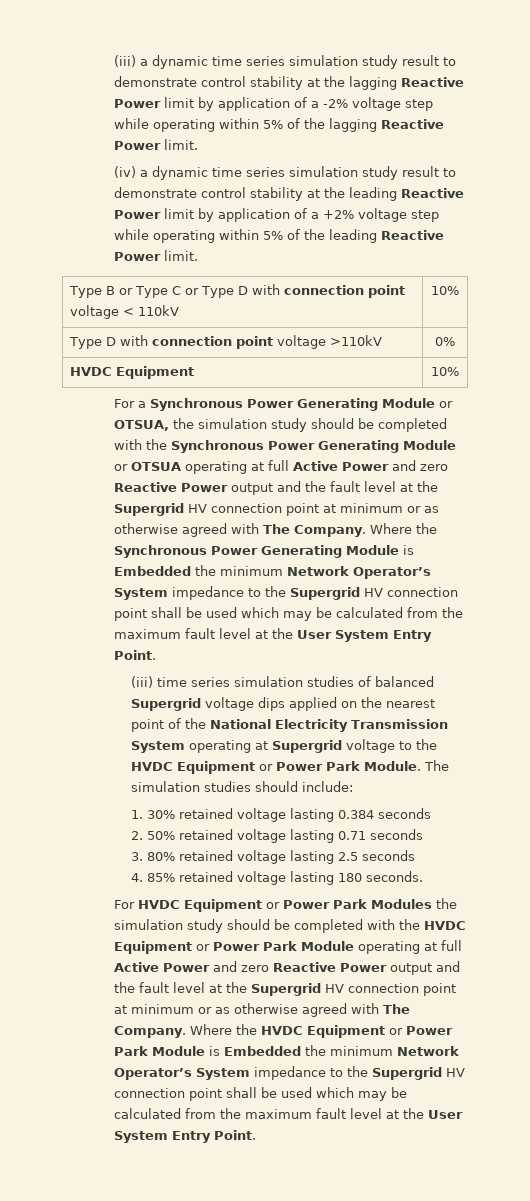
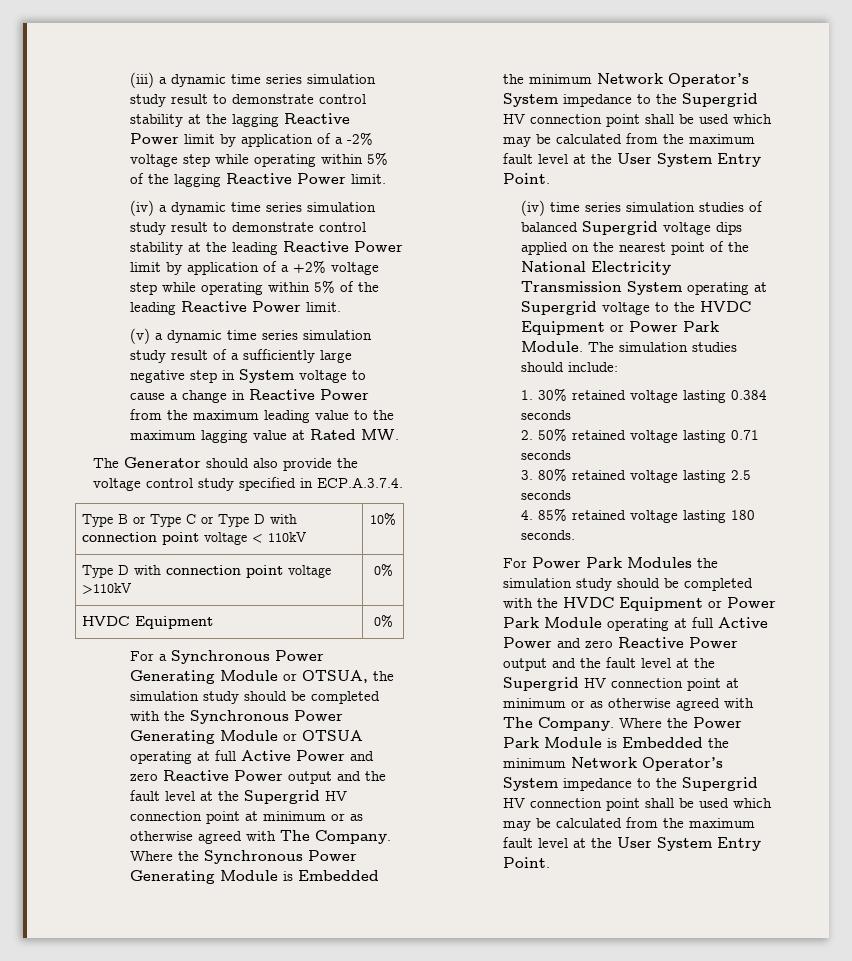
(198, 255) none -> [130,328,373,344] [130,349,353,363] [130,369,367,383] [130,389,370,403] [130,409,395,423] [130,429,400,443] [93,457,359,471] [93,477,404,491] // (v) a dynamic time series simulation study result of a sufficiently large negative step in System voltage to cause a change in Reactive Power from the maximum leading value to the maximum lagging value at Rated MW. // The Generator should also provide the voltage control study specified in ECP.A.3.7.4.
[431,367,459,376] 10% -> [373,615,393,628] 0%
[131,676,154,688] (iii) -> [521,200,546,216] (iv)
[137,899,280,912] HVDC Equipment or -> (528, 563) none
[260,1025,403,1038] HVDC Equipment or -> (689, 723) none

